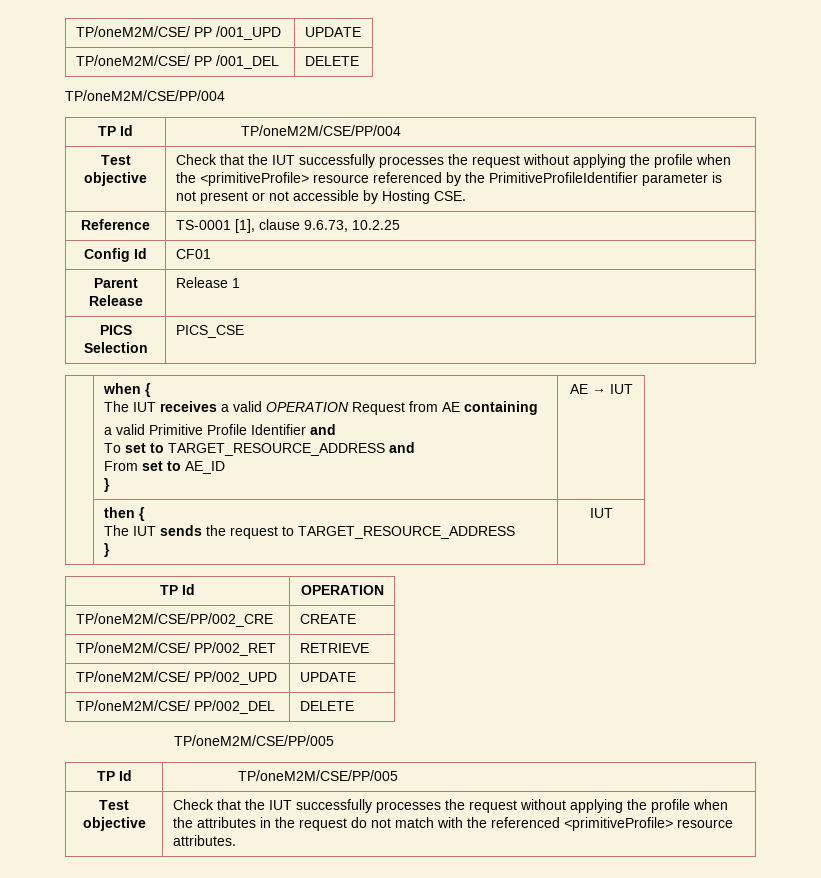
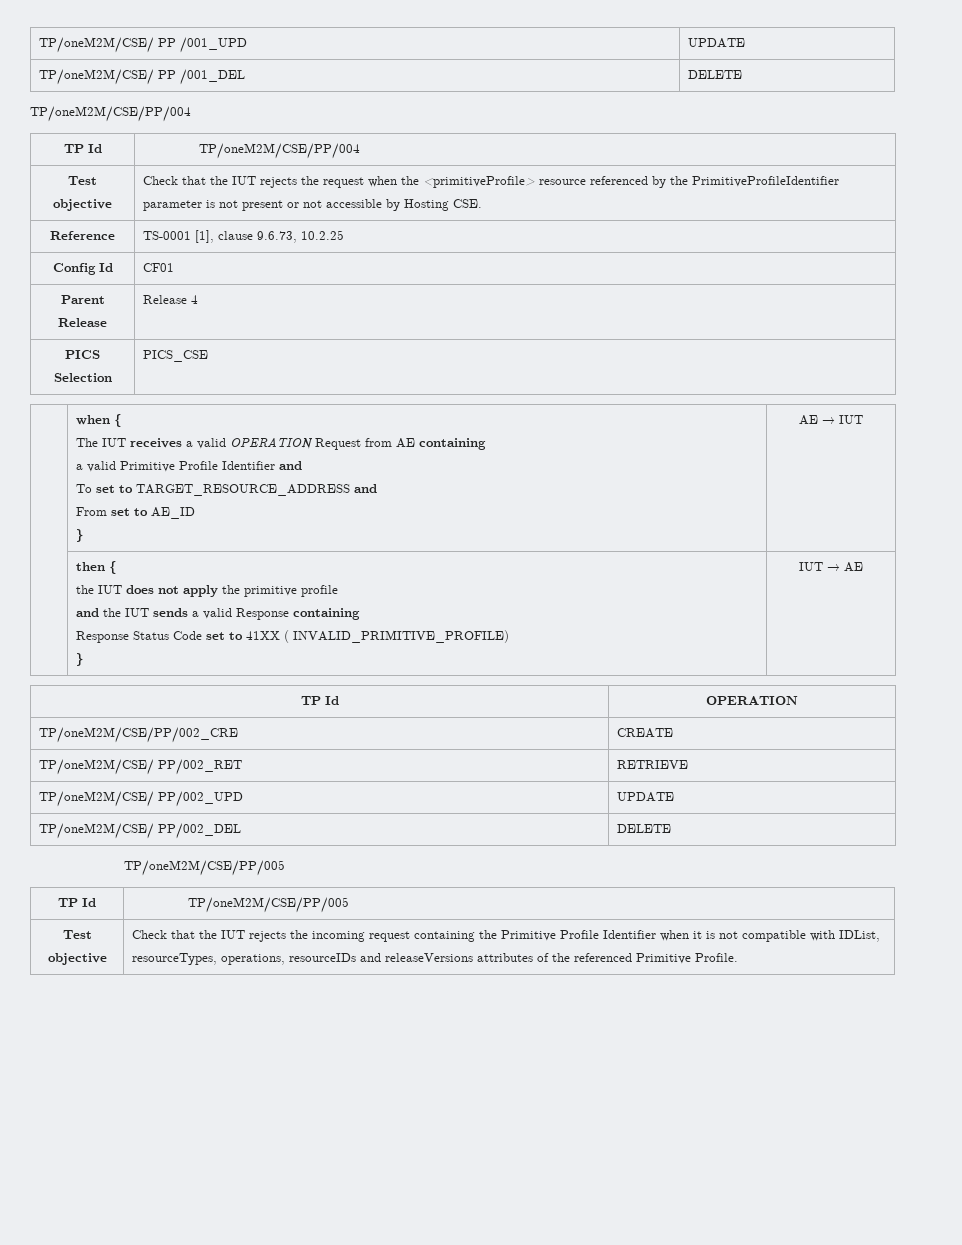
[298,154,693,168] successfully processes the request without applying the profile -> [259,176,364,188] rejects the request
[231,278,240,288] 1 -> [190,295,198,304] 4
[103,525,515,539] The IUT sends the request to TARGET_RESOURCE_ADDRESS -> [75,585,338,597] [75,608,360,620] [75,630,509,643] the IUT does not apply the primitive profile // and the IUT sends a valid Response containing // Response Status Code set to 41XX ( INVALID_PRIMITIVE_PROFILE)
(613, 513) none -> [827,562,863,572] → AE
[295,799,728,813] [172,817,733,831] [172,835,236,846] successfully processes the request without applying the profile when the attributes in the request do not match with the referenced <primitiveProfile> resource attributes. -> [248,930,880,942] [131,953,738,965] rejects the incoming request containing the Primitive Profile Identifier when it is not compatible with IDList, resourceTypes, operations, resourceIDs and releaseVersions attributes of the referenced Primitive Profile.

